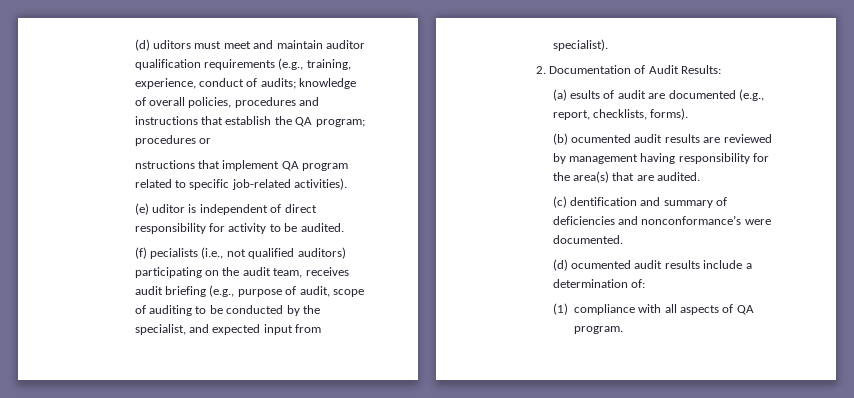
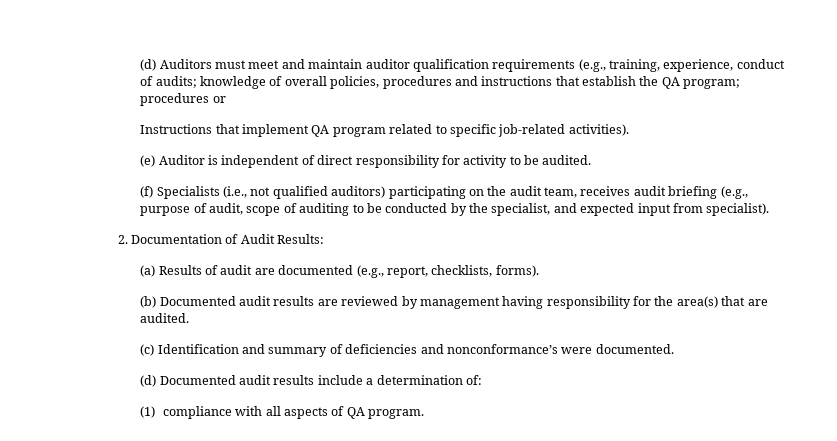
[134,39,192,51] (d) uditors -> [140,59,212,71] (d) Auditors
[134,160,195,169] nstructions -> [140,124,213,134] Instructions
[152,204,186,213] uditor -> [158,155,205,165] Auditor
[150,248,199,259] pecialists -> [156,186,220,199] Specialists
[570,90,601,99] esults -> [158,265,202,275] Results
[571,134,632,143] ocumented -> [159,296,236,306] Documented
[570,197,638,206] dentification -> [157,344,239,354] Identification
[571,260,632,269] ocumented -> [159,375,236,385] Documented

